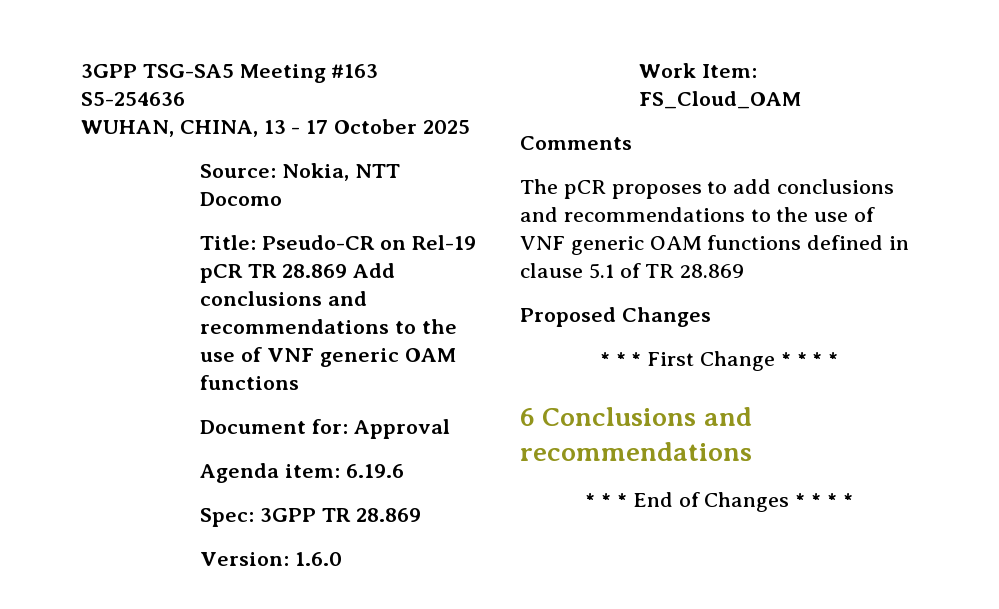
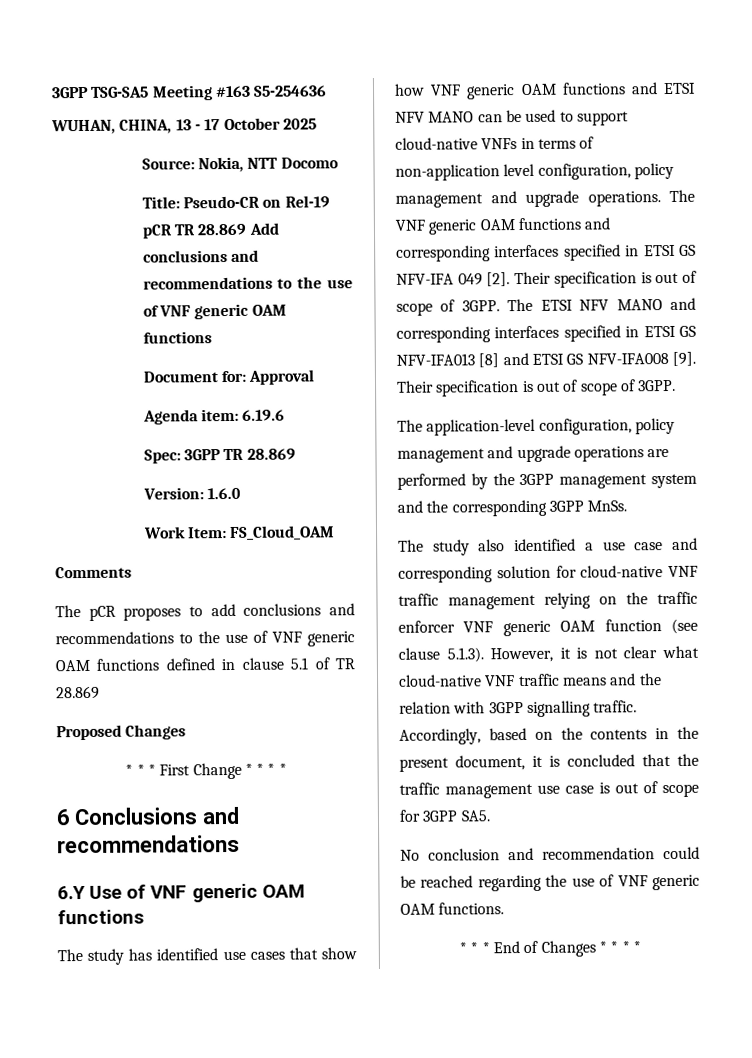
(752, 451) none -> [57,883,305,903] [57,909,144,925] [57,947,357,965] [394,82,696,100] [395,109,629,126] [395,136,595,150] [395,162,674,181] [395,189,695,208] [395,217,611,235] [396,244,696,262] [396,270,697,288] [396,297,696,316] [396,325,696,343] [396,351,696,368] [396,379,677,397] [397,417,675,436] [397,445,670,463] [397,473,697,490] [397,499,628,517] [398,537,698,556] [398,565,698,583] [398,591,698,610] [398,618,698,637] [398,645,699,663] [398,673,662,687] [399,700,638,717] [399,726,699,745] [399,753,699,772] [399,781,699,799] [399,809,490,822] [400,846,700,861] [400,874,700,892] [400,902,505,915] // 6.Y Use of VNF generic OAM functions // The study has identified use cases that show how VNF generic OAM functions and ETSI NFV MANO can be used to support cloud-native VNFs in terms of non-application level configuration, policy management and upgrade operations. The VNF generic OAM functions and corresponding interfaces specified in ETSI GS NFV-IFA 049 [2]. Their specification is out of scope of 3GPP. The ETSI NFV MANO and corresponding interfaces specified in ETSI GS NFV-IFA013 [8] and ETSI GS NFV-IFA008 [9]. Their specification is out of scope of 3GPP. // The application-level configuration, policy management and upgrade operations are performed by the 3GPP management system and the corresponding 3GPP MnSs. // The study also identified a use case and corresponding solution for cloud-native VNF traffic management relying on the traffic enforcer VNF generic OAM function (see clause 5.1.3). However, it is not clear what cloud-native VNF traffic means and the relation with 3GPP signalling traffic. Accordingly, based on the contents in the present document, it is concluded that the traffic management use case is out of scope for 3GPP SA5. // No conclusion and recommendation could be reached regarding the use of VNF generic OAM functions.

